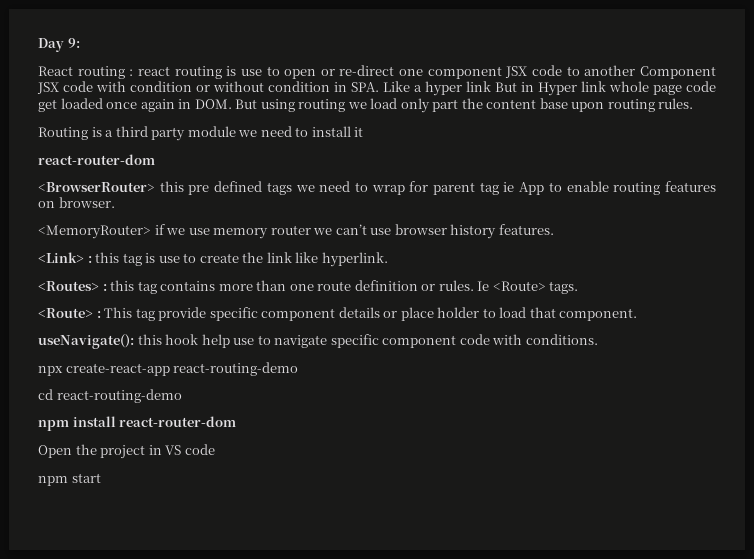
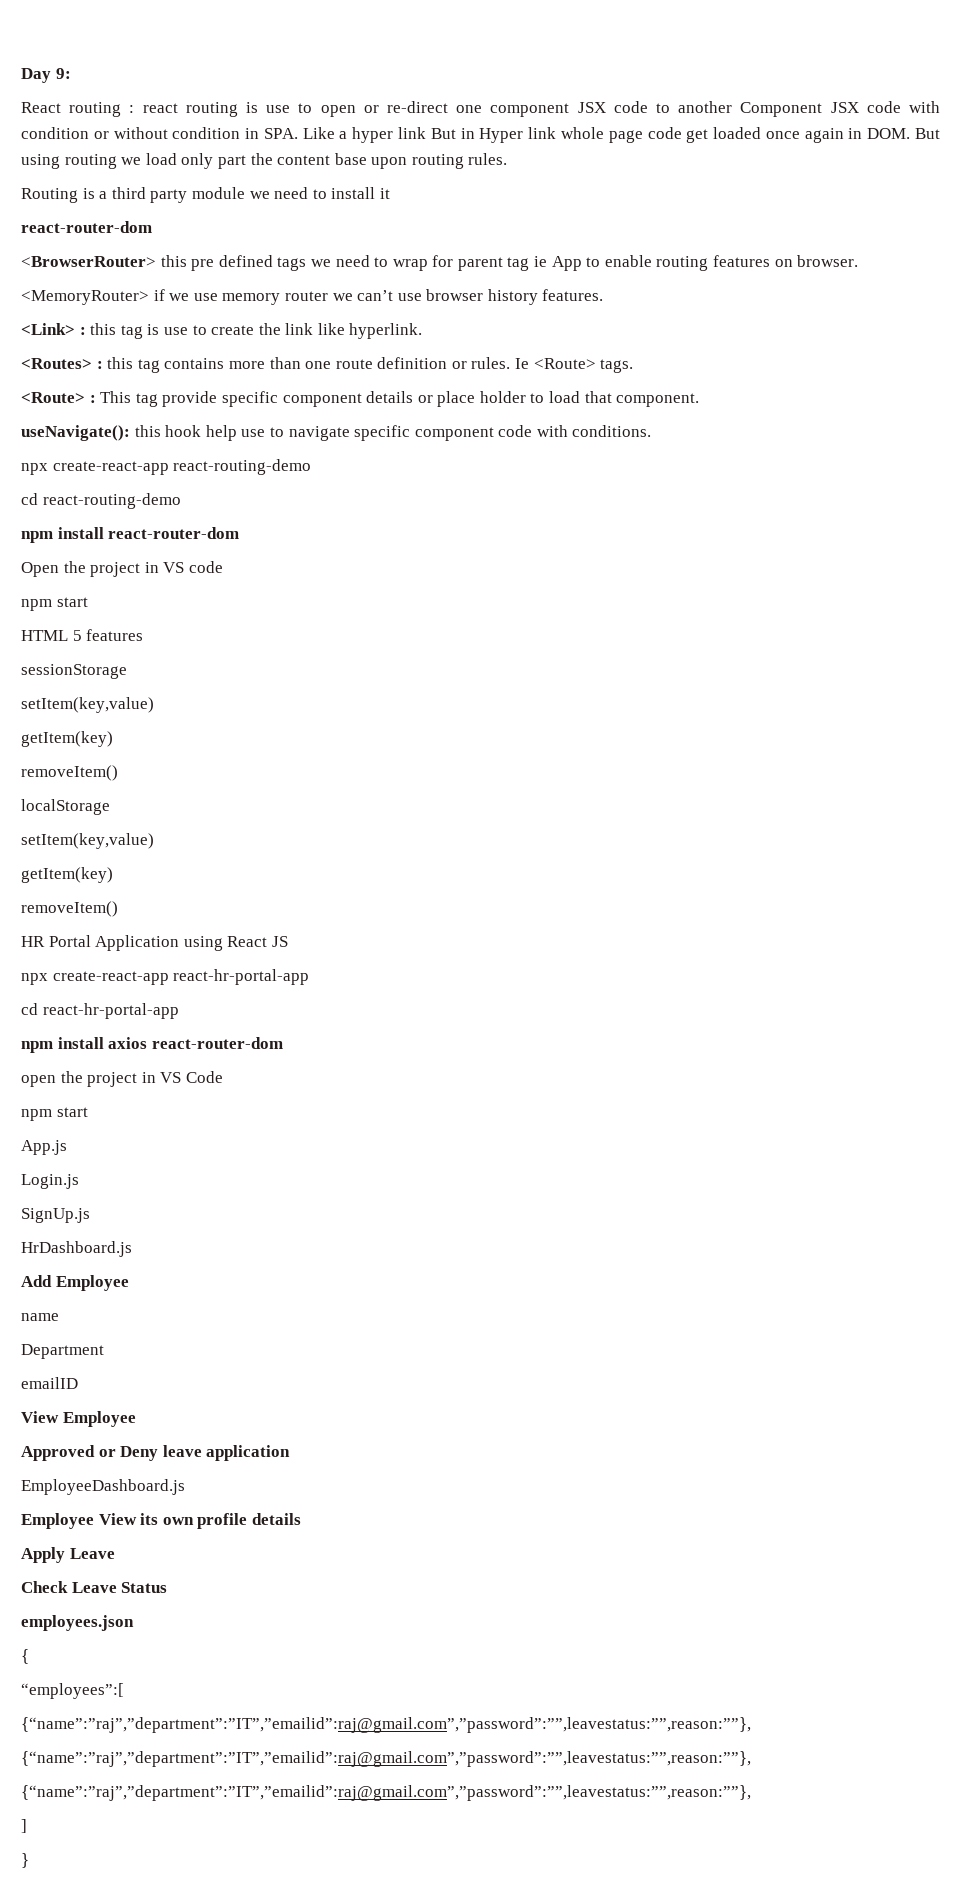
(101, 478) none -> [21,629,144,641] [21,664,127,679] [21,697,154,713] [21,731,113,747] [21,765,118,781] [21,799,110,815] [21,833,154,849] [21,867,113,883] [21,901,118,917] [21,935,288,951] [21,969,310,985] [21,1003,179,1019] [21,1037,283,1053] [21,1071,223,1087] [21,1107,88,1121] [21,1140,67,1155] [21,1174,79,1189] [21,1208,90,1223] [21,1241,132,1257] [21,1275,129,1291] [21,1313,59,1321] [21,1344,104,1359] [21,1377,78,1389] [21,1411,136,1427] [21,1445,291,1461] [21,1479,185,1495] [21,1513,301,1529] [21,1547,115,1563] [21,1581,168,1593] [21,1615,134,1631] [21,1649,29,1664] [21,1683,124,1699] [21,1717,751,1733] [21,1751,751,1767] [21,1785,751,1801] [21,1819,27,1833] [21,1853,29,1868] // HTML 5 features // sessionStorage // setItem(key,value) // getItem(key) // removeItem() // localStorage // setItem(key,value) // getItem(key) // removeItem() // HR Portal Application using React JS // npx create-react-app react-hr-portal-app // cd react-hr-portal-app // npm install axios react-router-dom // open the project in VS Code // npm start // App.js // Login.js // SignUp.js // HrDashboard.js // Add Employee // name // Department // emailID // View Employee // Approved or Deny leave application // EmployeeDashboard.js // Employee View its own profile details // Apply Leave // Check Leave Status // employees.json // { // “employees”:[ // {“name”:”raj”,”department”:”IT”,”emailid”:raj@gmail.com”,”password”:””,leavestatus:””,reason:””}, // {“name”:”raj”,”department”:”IT”,”emailid”:raj@gmail.com”,”password”:””,leavestatus:””,reason:””}, // {“name”:”raj”,”department”:”IT”,”emailid”:raj@gmail.com”,”password”:””,leavestatus:””,reason:””}, // ] // }

